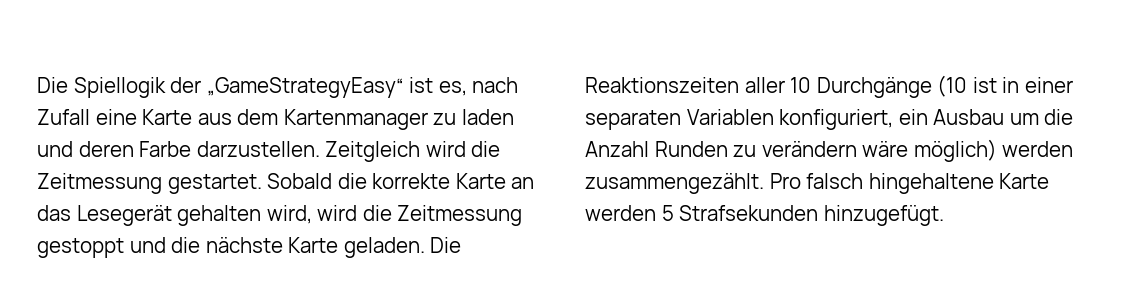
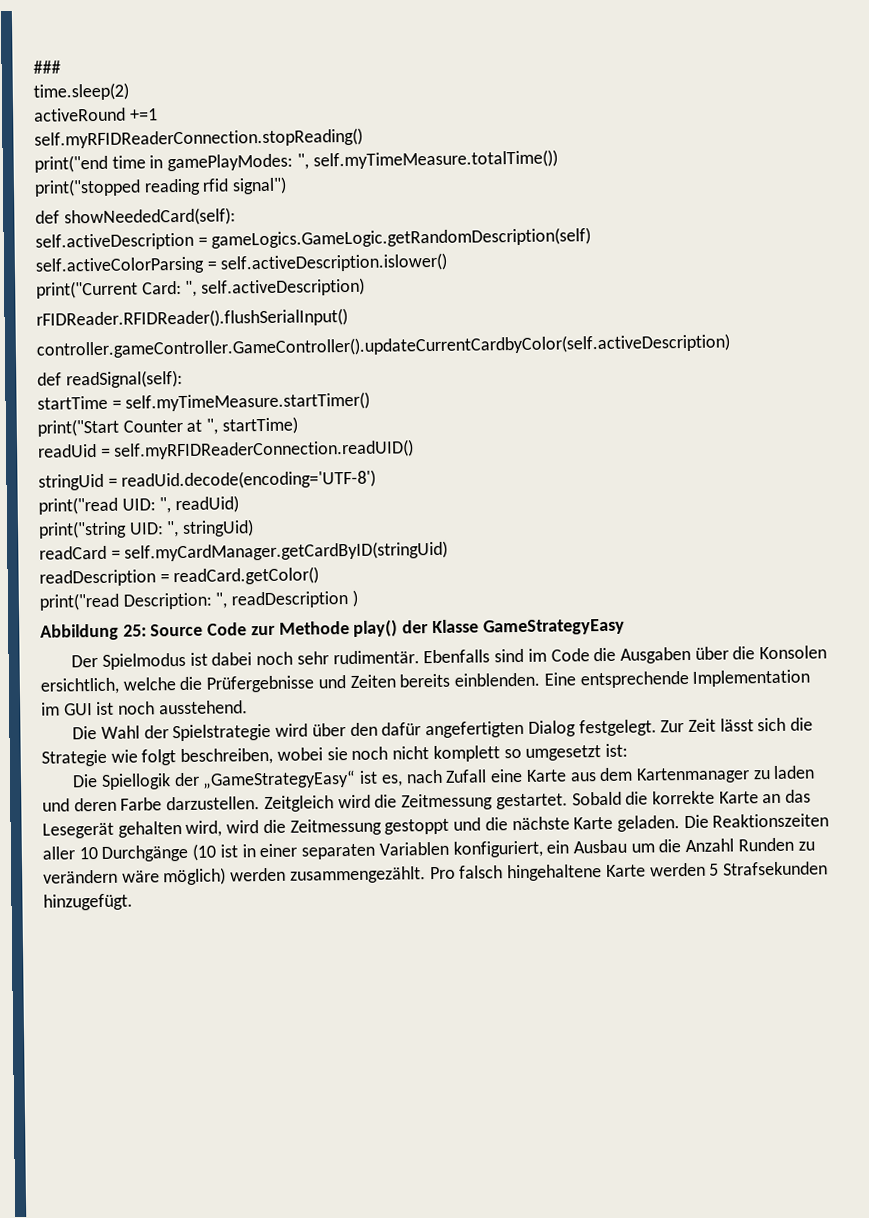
(37, 85) none -> [33,60,61,74] [33,82,129,101] [34,107,158,122] [34,127,363,149] [34,149,558,173] [34,176,288,197] [35,207,236,227] [35,227,592,251] [35,252,448,275] [36,277,366,299] [36,308,348,329] [36,333,730,359] [37,369,183,389] [37,391,371,412] [37,416,298,437] [38,439,415,460] [38,469,377,491] [38,495,240,515] [38,519,255,539] [39,540,449,562] [39,566,320,587] [39,589,358,611] [40,618,625,641] [71,645,828,670] [40,669,811,695] [41,700,248,716] [72,717,814,742] [41,743,628,767] ### // time.sleep(2) // activeRound +=1 // self.myRFIDReaderConnection.stopReading() // print("end time in gamePlayModes: ", self.myTimeMeasure.totalTime()) // print("stopped reading rfid signal") // def showNeededCard(self): // self.activeDescription = gameLogics.GameLogic.getRandomDescription(self) // self.activeColorParsing = self.activeDescription.islower() // print("Current Card: ", self.activeDescription) // rFIDReader.RFIDReader().flushSerialInput() // controller.gameController.GameController().updateCurrentCardbyColor(self.activeDescription) // def readSignal(self): // startTime = self.myTimeMeasure.startTimer() // print("Start Counter at ", startTime) // readUid = self.myRFIDReaderConnection.readUID() // stringUid = readUid.decode(encoding='UTF-8') // print("read UID: ", readUid) // print("string UID: ", stringUid) // readCard = self.myCardManager.getCardByID(stringUid) // readDescription = readCard.getColor() // print("read Description: ", readDescription ) // Abbildung 25: Source Code zur Methode play() der Klasse GameStrategyEasy // Der Spielmodus ist dabei noch sehr rudimentär. Ebenfalls sind im Code die Ausgaben über die Konsolen ersichtlich, welche die Prüfergebnisse und Zeiten bereits einblenden. Eine entsprechende Implementation im GUI ist noch ausstehend. // Die Wahl der Spielstrategie wird über den dafür angefertigten Dialog festgelegt. Zur Zeit lässt sich die Strategie wie folgt beschreiben, wobei sie noch nicht komplett so umgesetzt ist: //

